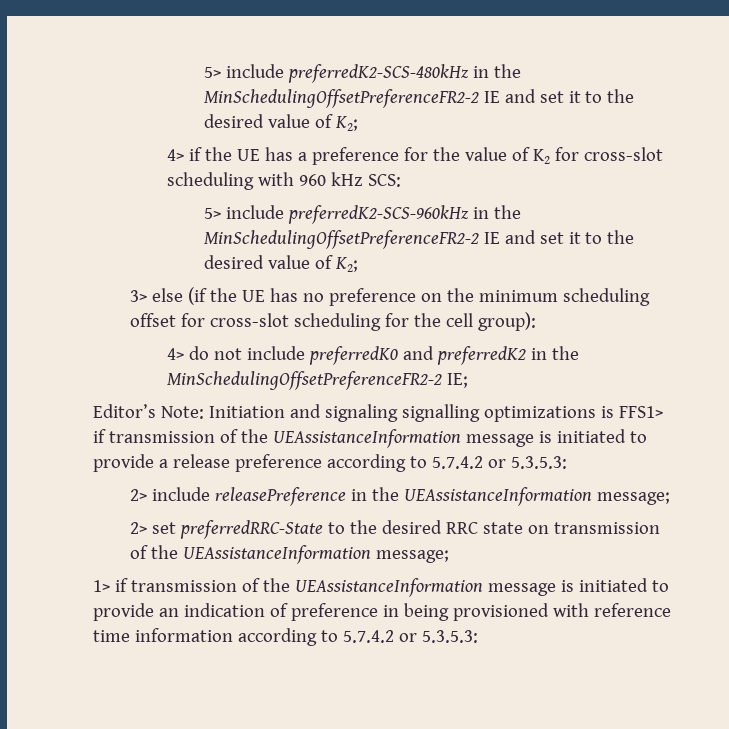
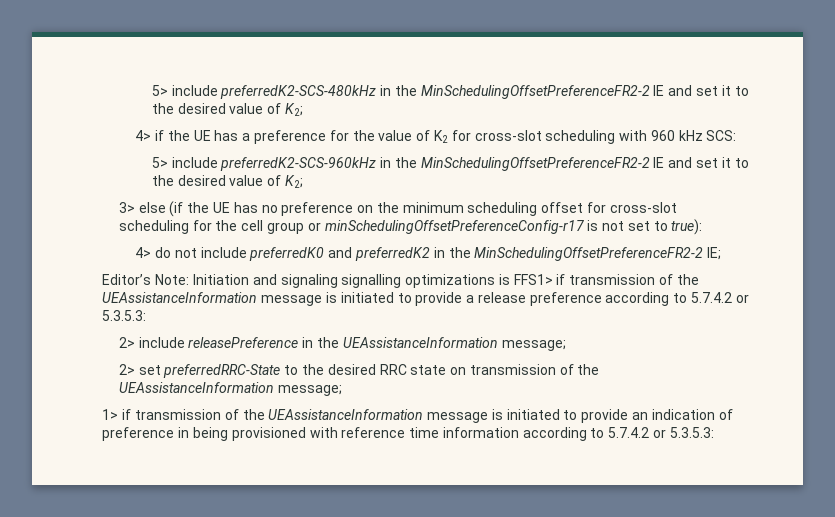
[477,312,536,331] group): -> [267,219,703,235] group or minSchedulingOffsetPreferenceConfig-r17 is not set to true):

